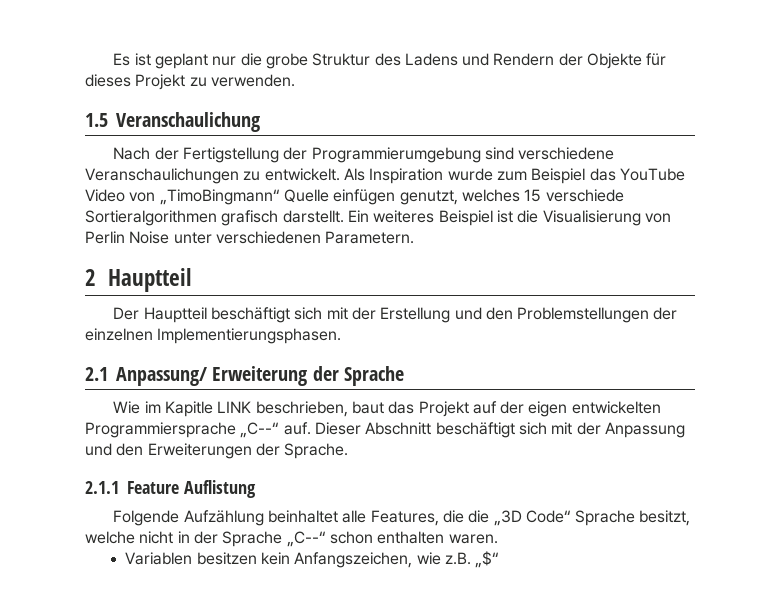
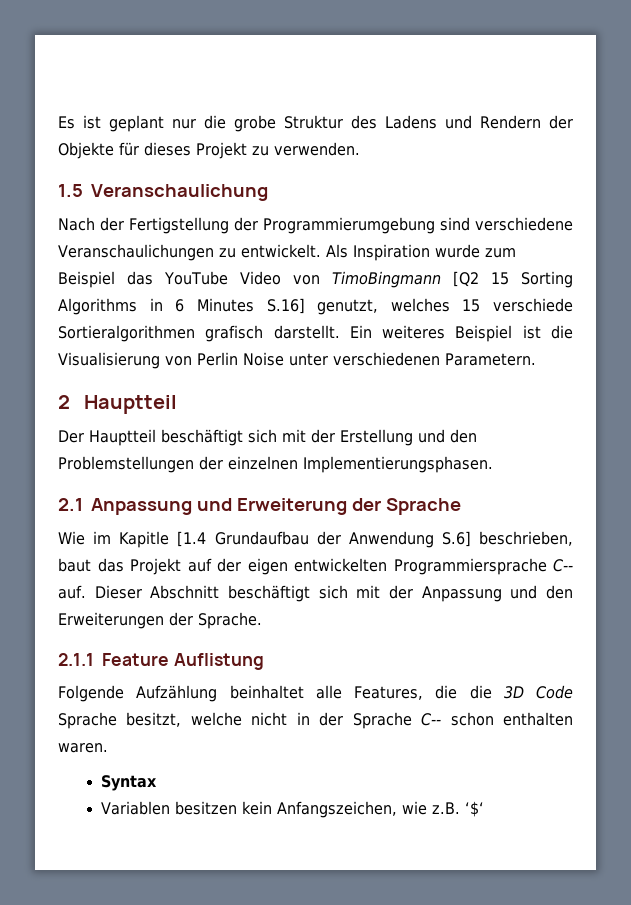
[159,189,396,205] „TimoBingmann“ Quelle einfügen -> [331,271,573,288] [58,298,305,315] TimoBingmann [Q2 15 Sorting Algorithms in 6 Minutes S.16]
[116,367,207,386] Anpassung/ -> [91,498,232,515] Anpassung und
[217,401,252,413] LINK -> [177,531,471,548] [1.4 Grundaufbau der Anwendung S.6]
[240,422,280,438] „C--“ -> [553,559,573,572] C--
[493,510,571,526] „3D Code“ -> [503,685,573,699] 3D Code
[286,531,326,547] „C--“ -> [421,713,442,726] C--
(498, 539) none -> [101,775,158,791] // Syntax
[475,551,500,568] „$“ -> [465,801,485,817] ‘$‘

